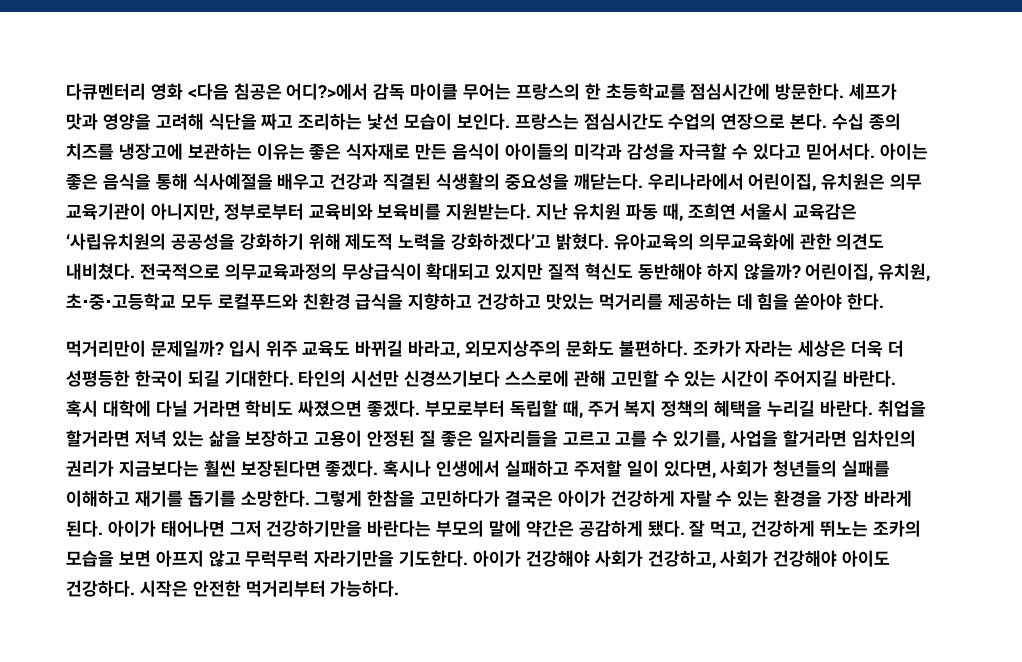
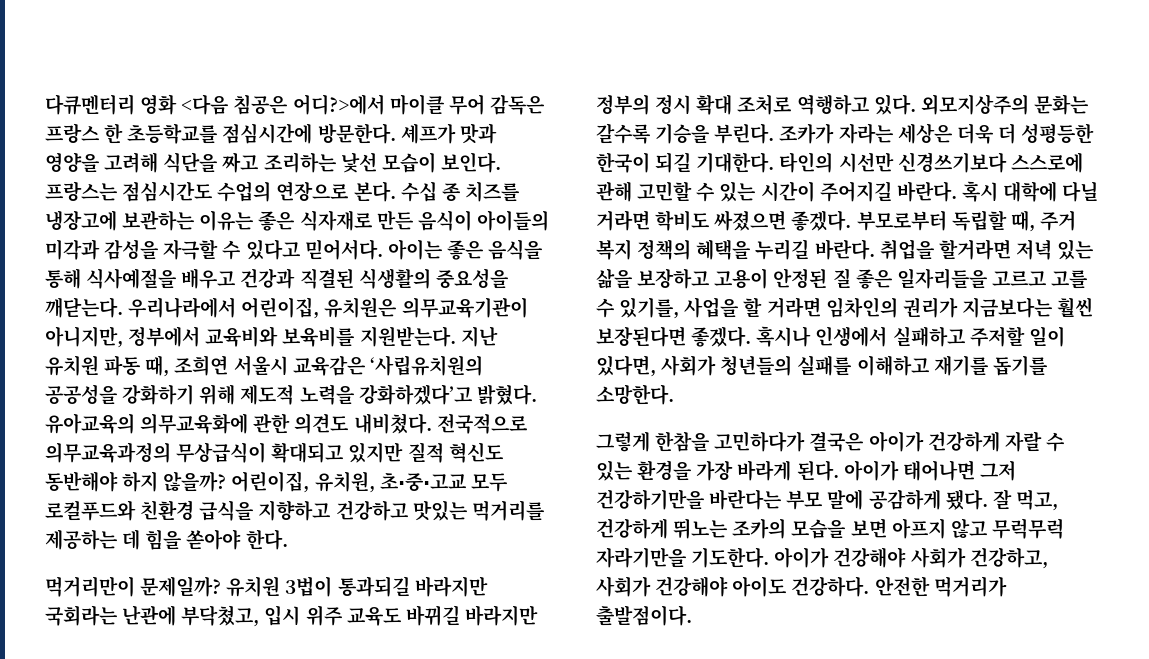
[373,83,580,100] 감독 마이클 무어는 프랑스의 -> [389,94,545,115] [45,123,100,143] 마이클 무어 감독은 프랑스
[868,113,901,130] 종의 -> [441,183,461,201] 종
[890,173,923,190] [66,203,304,222] 의무 교육기관이 아니지만, 정부로부터 -> [401,297,528,318] [45,326,201,348] 의무교육기관이 아니지만, 정부에서
[66,293,176,310] 초∙중∙고등학교 -> [379,473,467,491] 초∙중∙고교
[228,340,688,359] 입시 위주 교육도 바뀌길 바라고, 외모지상주의 문화도 불편하다. -> [226,576,488,597] [45,605,538,627] [596,94,1089,115] [596,123,775,144] 유치원 3법이 통과되길 바라지만 국회라는 난관에 부닥쳤고, 입시 위주 교육도 바뀌길 바라지만 정부의 정시 확대 조처로 역행하고 있다. 외모지상주의 문화는 갈수록 기승을 부린다.
[782,430,847,447] 할거라면 -> [743,297,821,318] 할 거라면
(310, 498) none -> (674, 394) //
[436,520,574,537] 부모의 말에 약간은 -> [786,489,864,510] 부모 말에
[139,580,400,597] 시작은 안전한 먹거리부터 가능하다. -> [874,576,1007,597] [596,605,692,626] 안전한 먹거리가 출발점이다.

